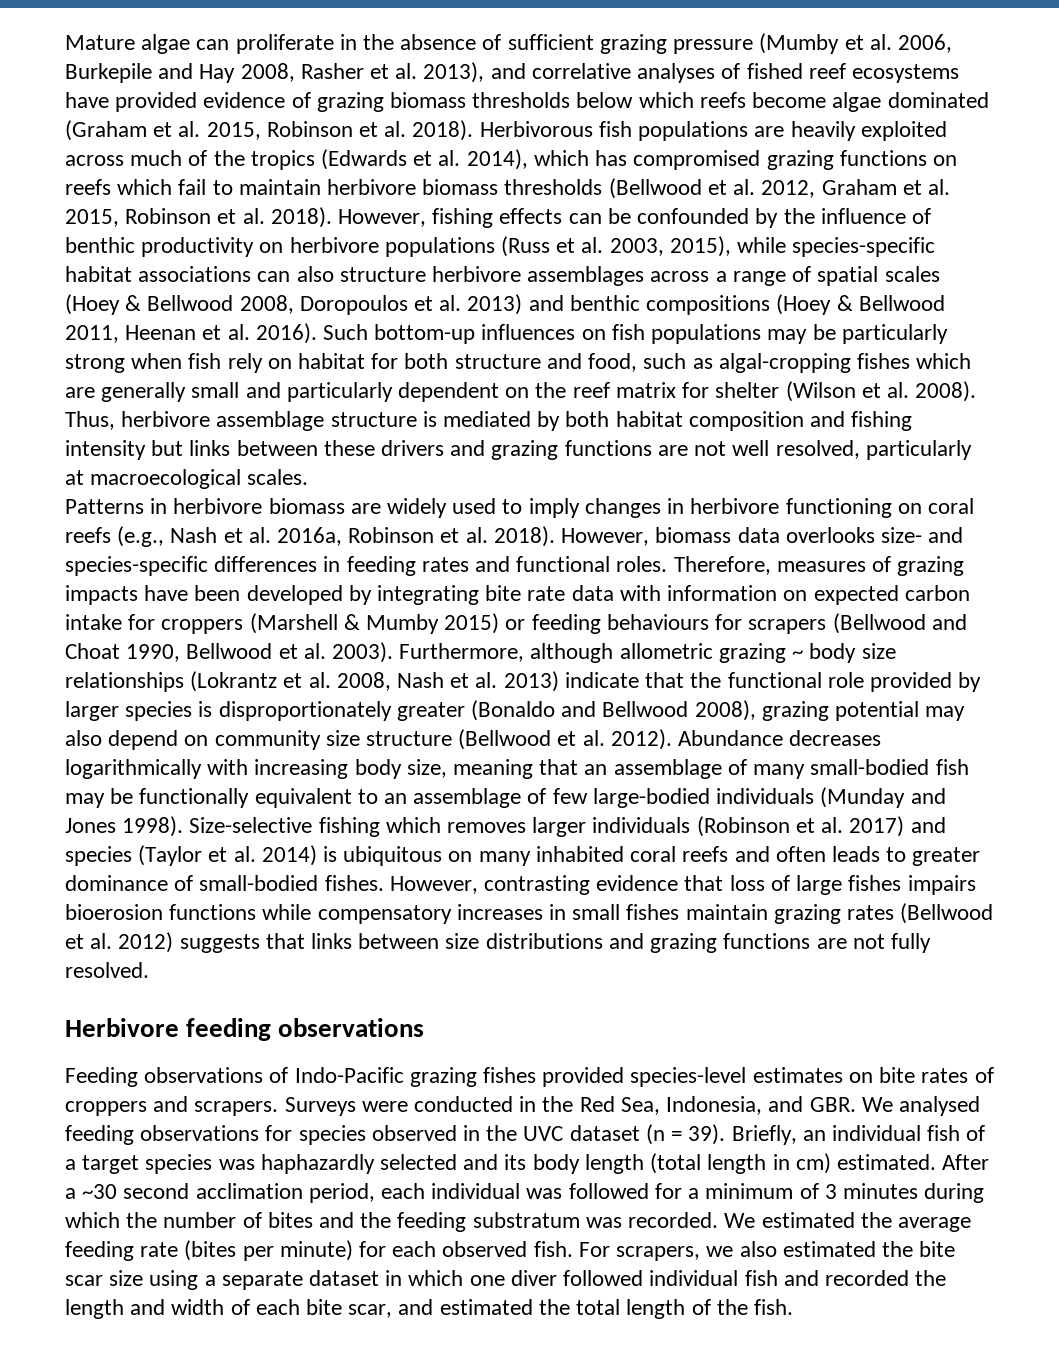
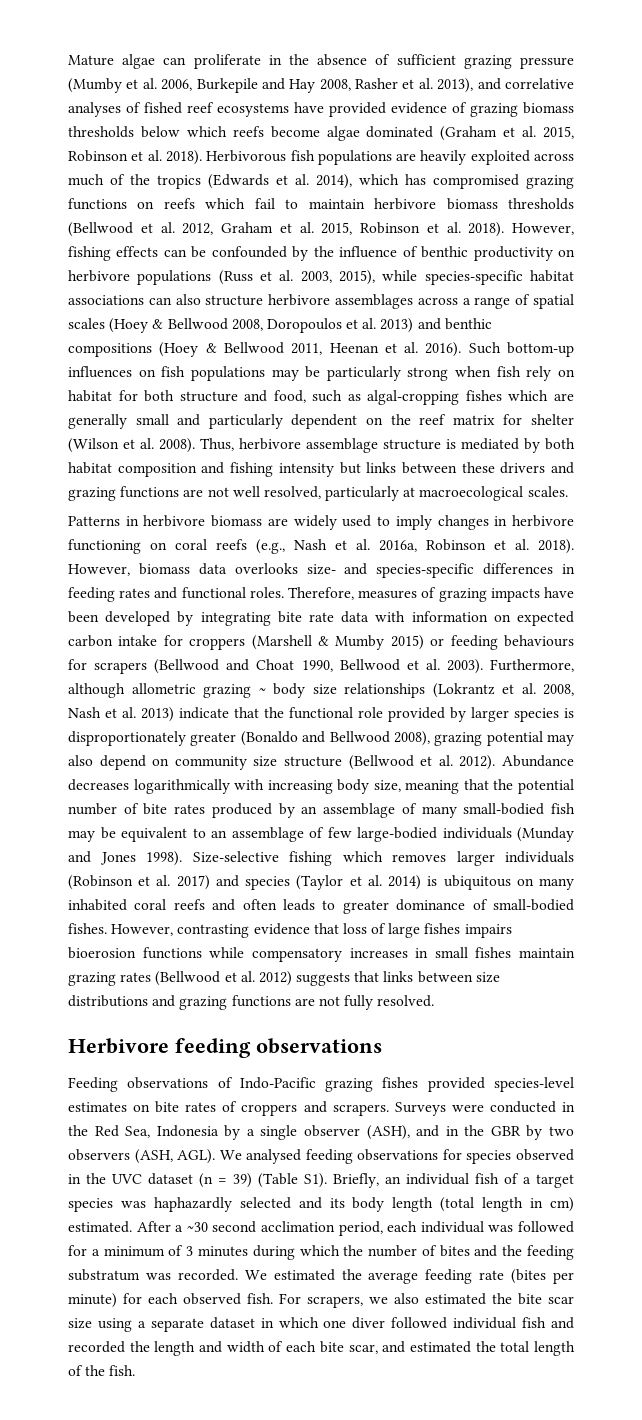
(579, 767) none -> [493,779,574,794] [68,803,295,818] the potential number of bite rates produced by
[139,788,250,808] functionally -> (116, 833) none
[666,1096,856,1115] Indonesia, and GBR. -> [156,1125,574,1140] [68,1149,216,1164] Indonesia by a single observer (ASH), and in the GBR by two observers (ASH, AGL).
[688,1124,726,1145] 39). -> [233,1173,327,1188] 39) (Table S1).

